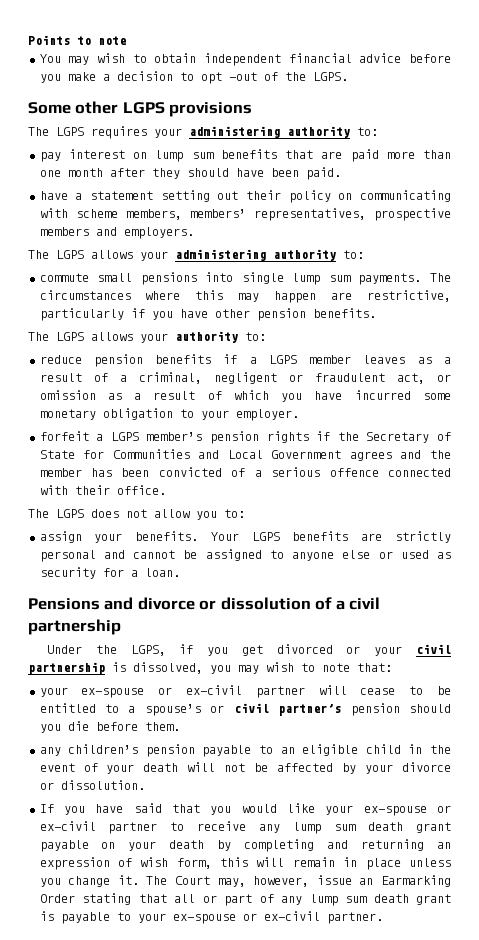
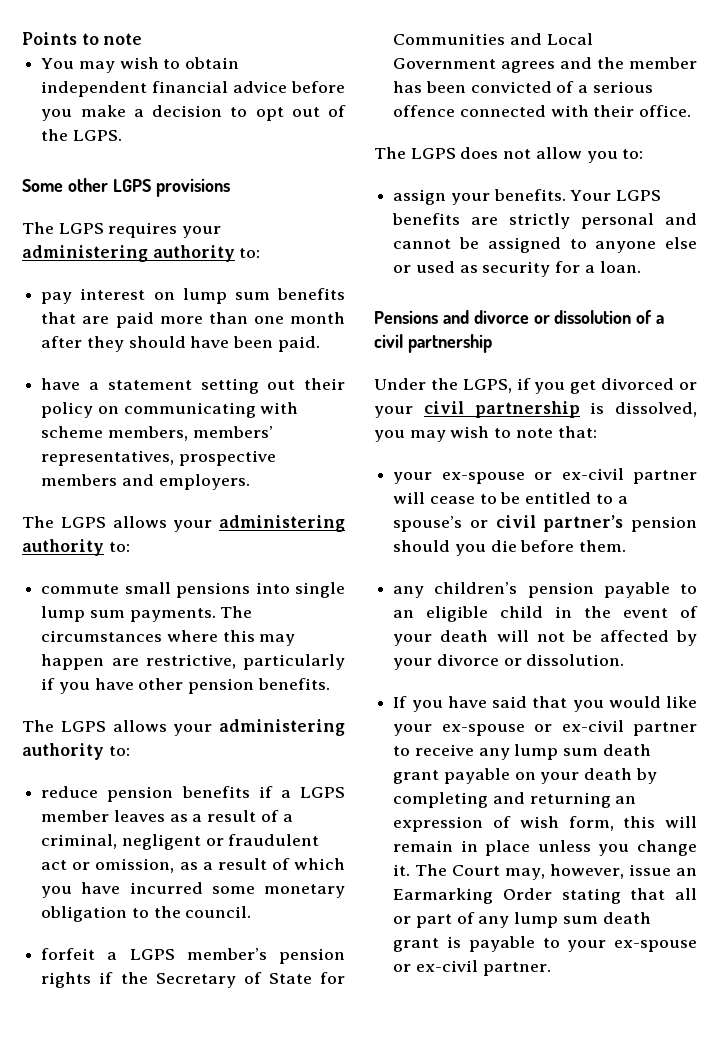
[228,72,257,81] -out -> [291,107,320,117] out
(168, 338) none -> [219,719,345,736] administering
[396,373,451,384] [39,390,96,400] act, or omission -> [41,858,175,873] act or omission,
[200,409,299,421] your employer. -> [153,906,252,918] the council.

